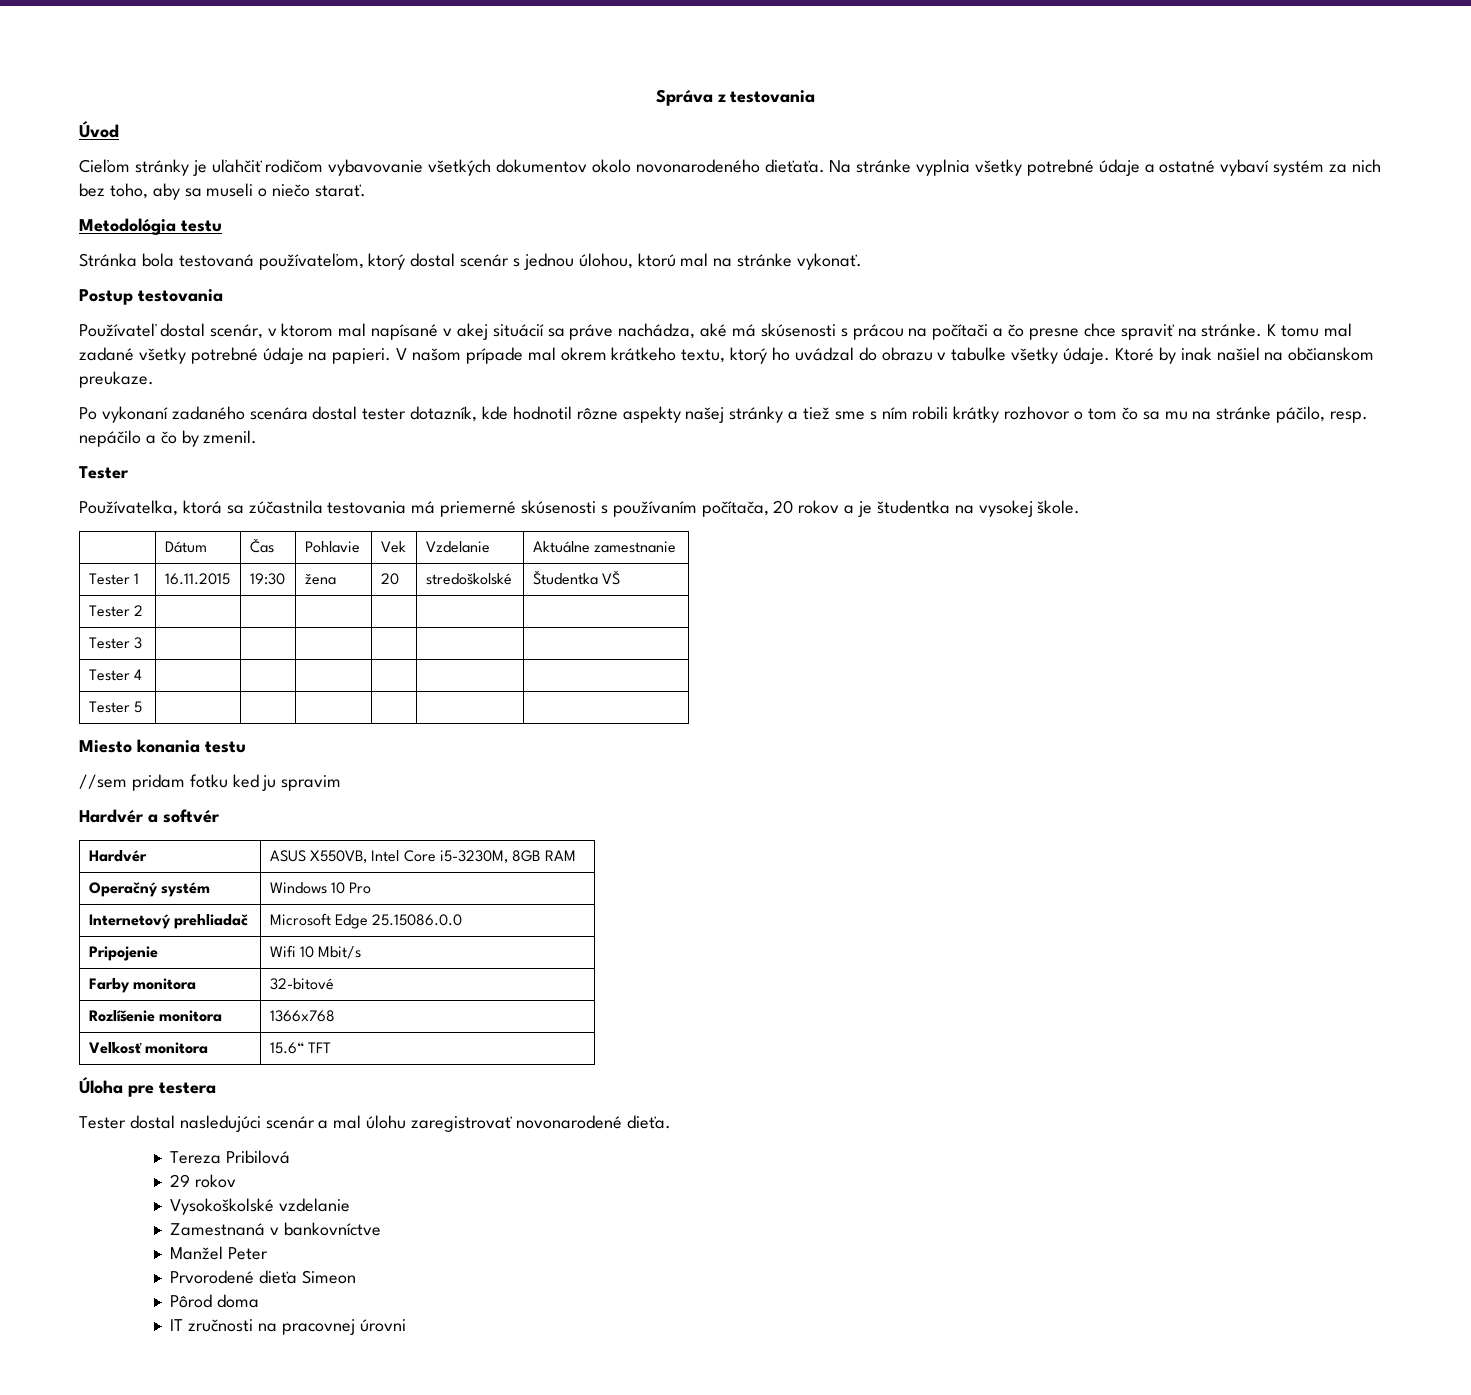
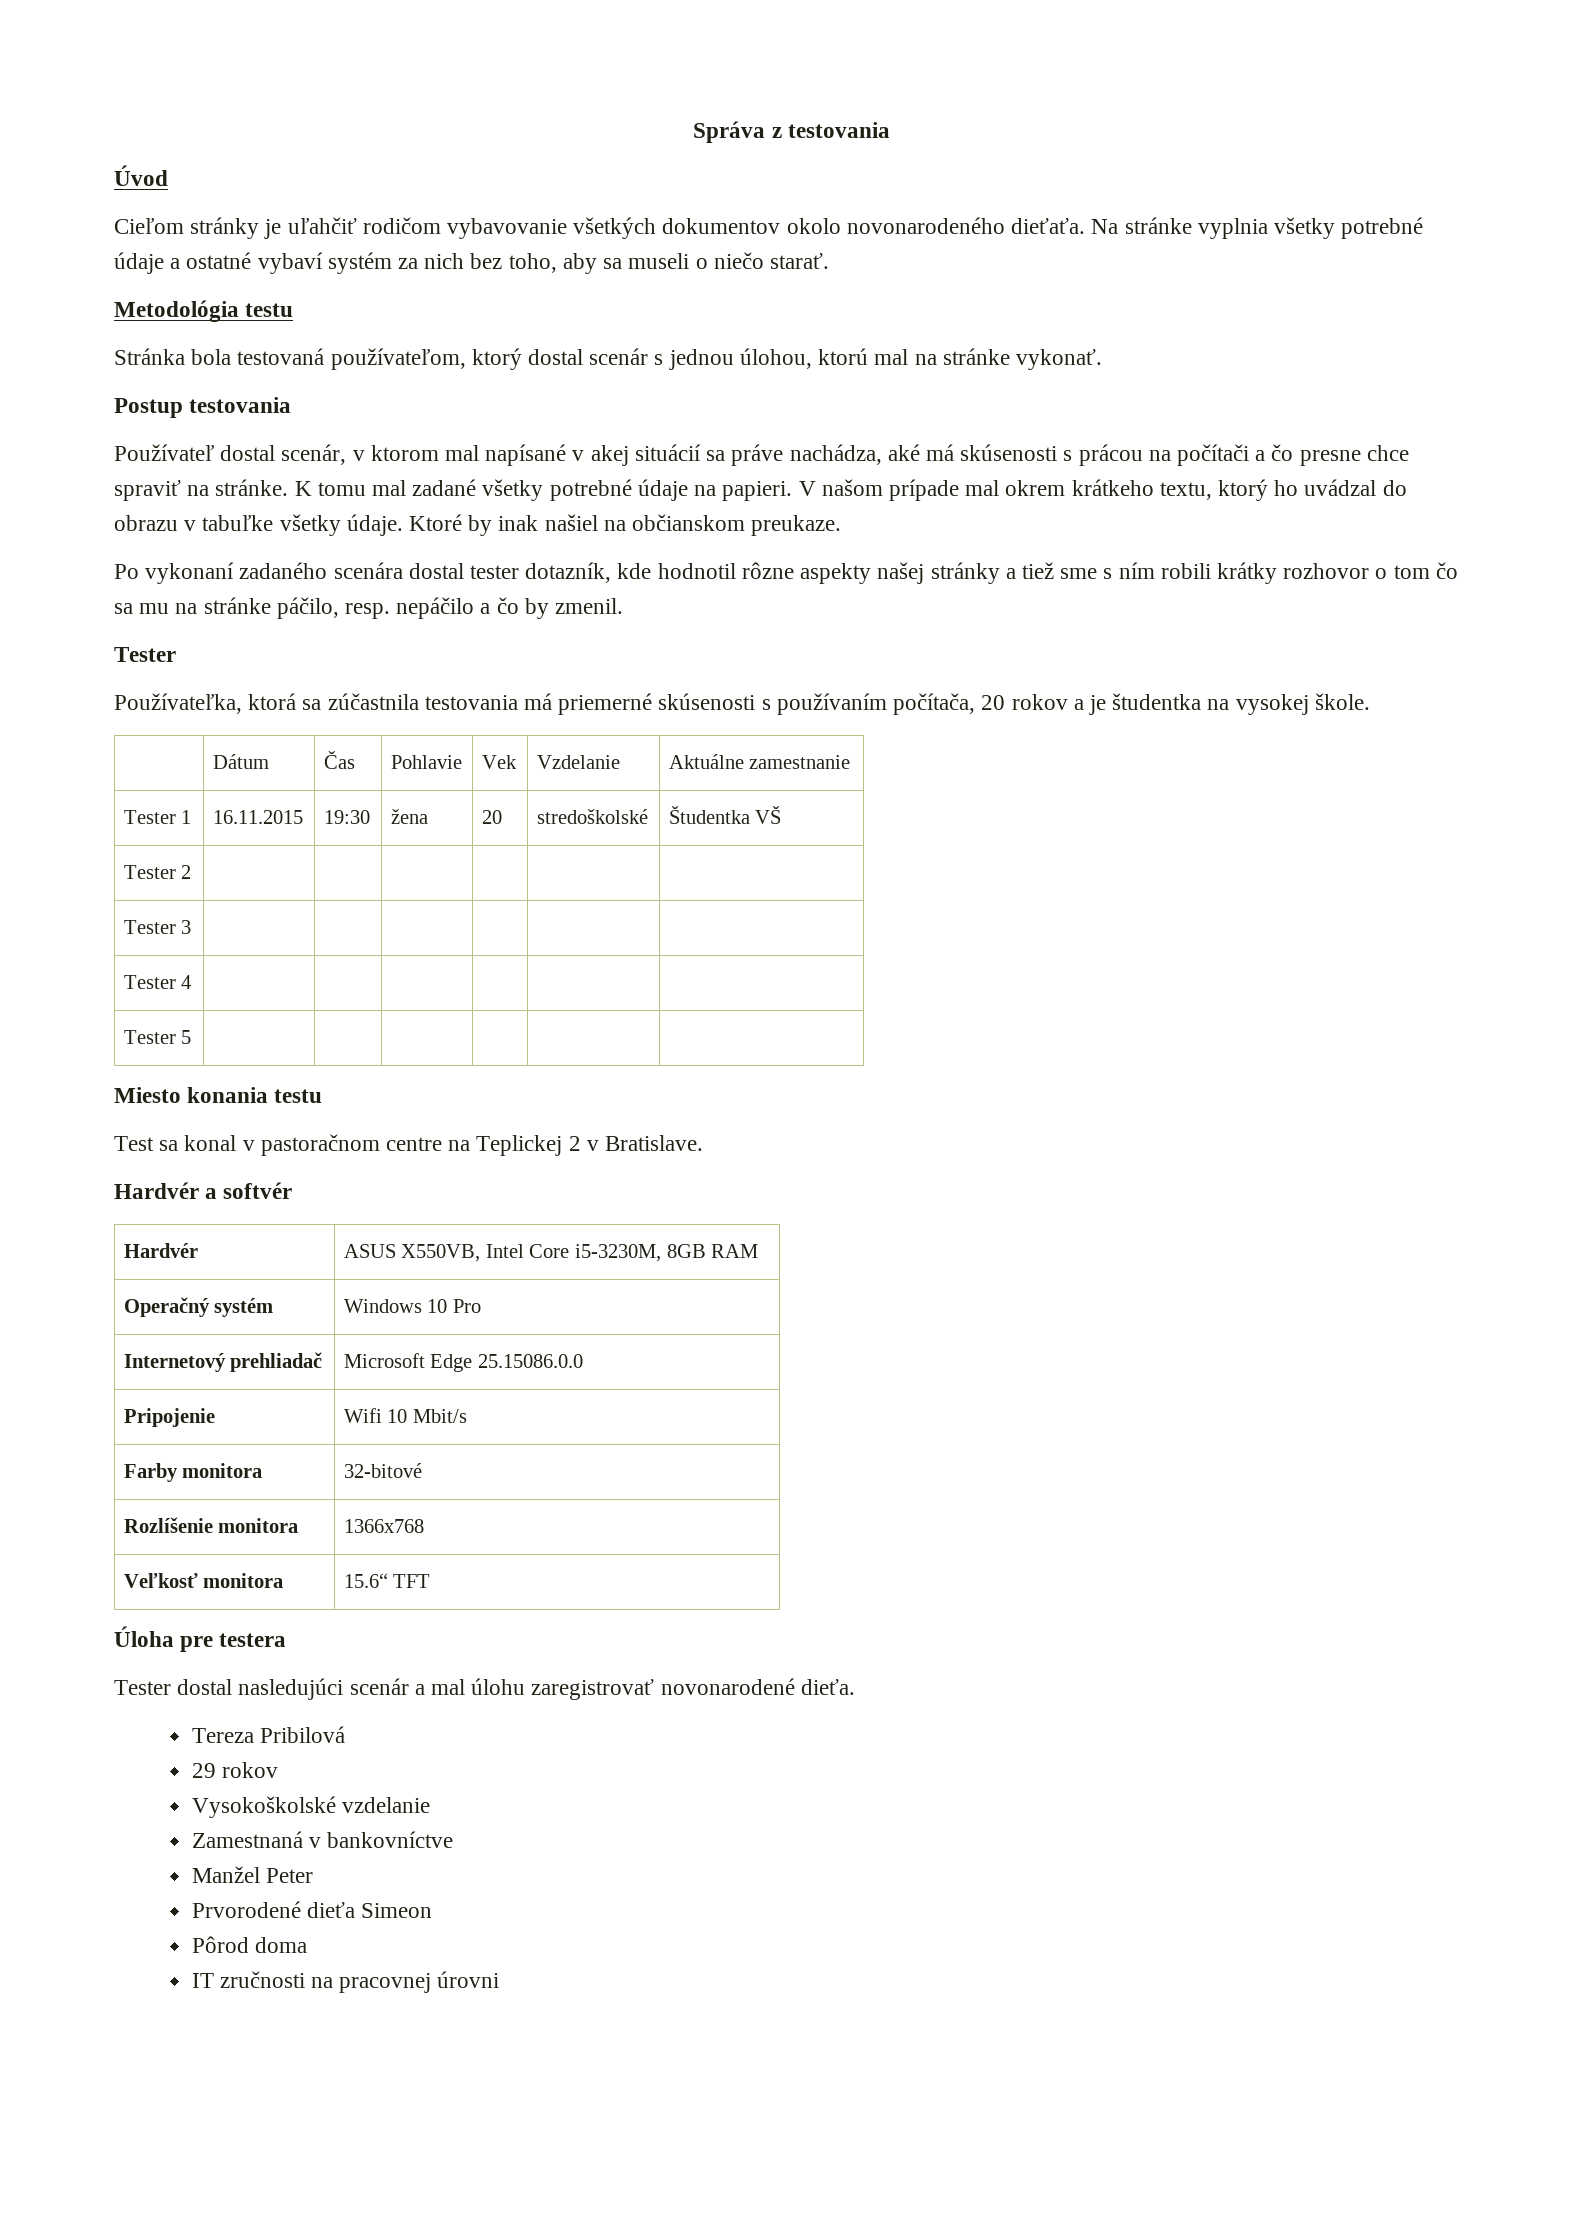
[79,774,342,791] //sem pridam fotku ked ju spravim -> [114,1134,704,1156] Test sa konal v pastoračnom centre na Teplickej 2 v Bratislave.

